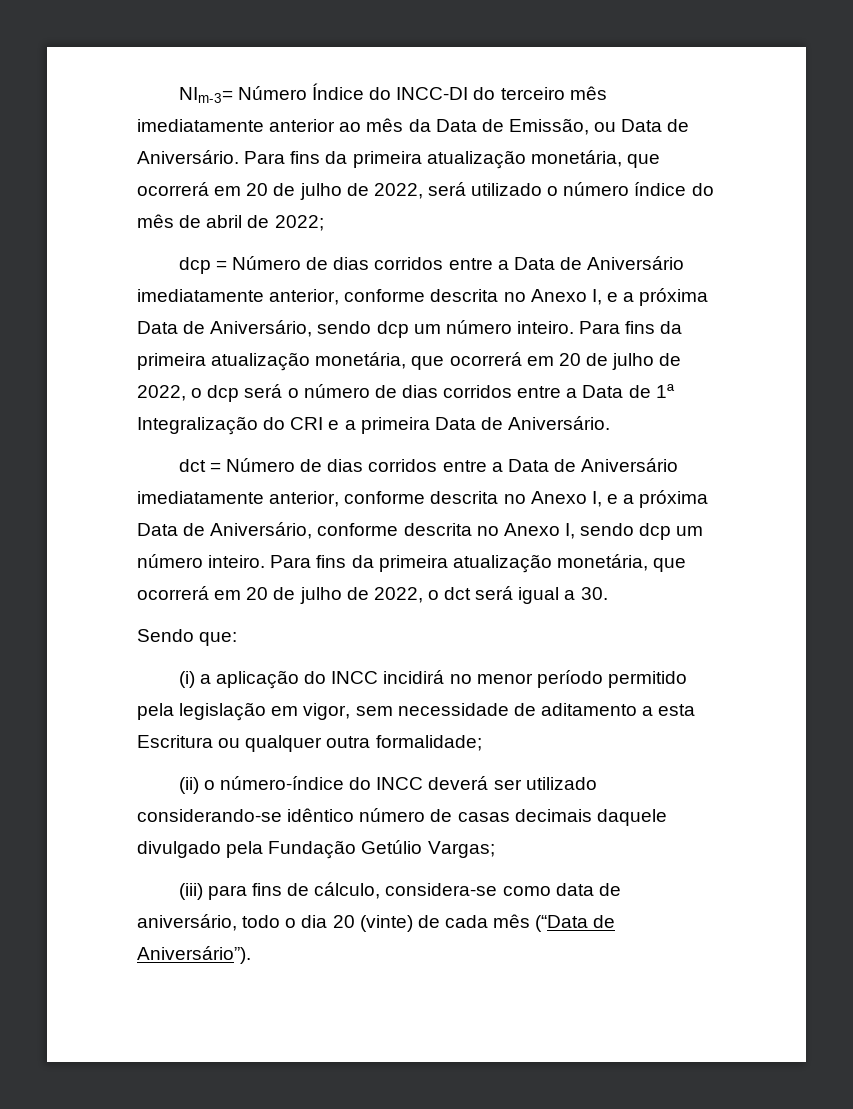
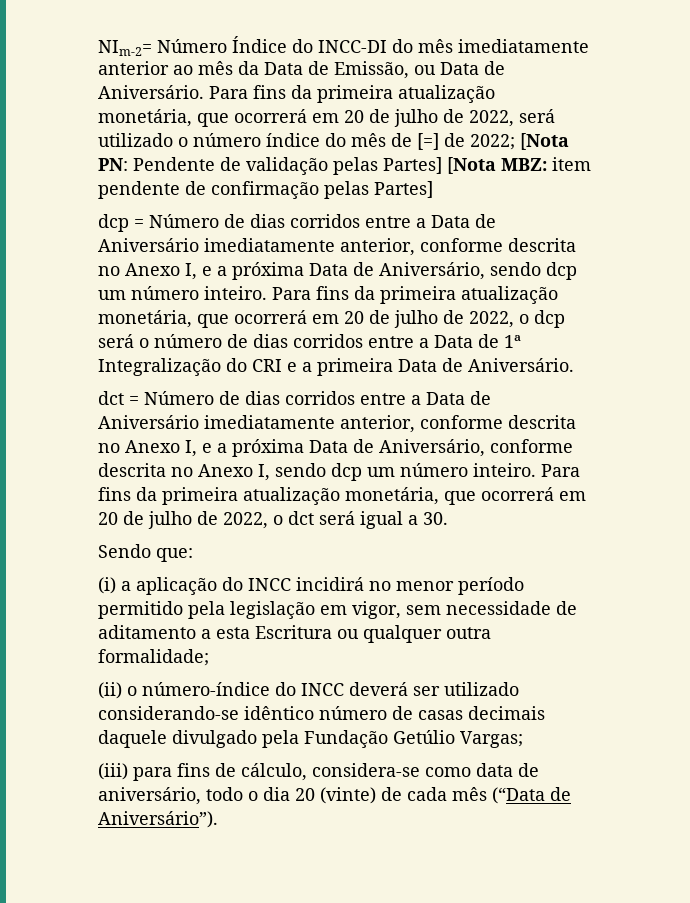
[178,87,233,103] NIm-3= -> [98,40,152,56] NIm-2=
[500,87,565,100] terceiro -> (413, 46) none
[206,215,243,228] abril -> [417,133,439,150] [=]
(324, 223) none -> [520,133,569,150] [98,157,591,175] [98,181,433,199] [Nota PN: Pendente de validação pelas Partes] [Nota MBZ: item pendente de confirmação pelas Partes]

